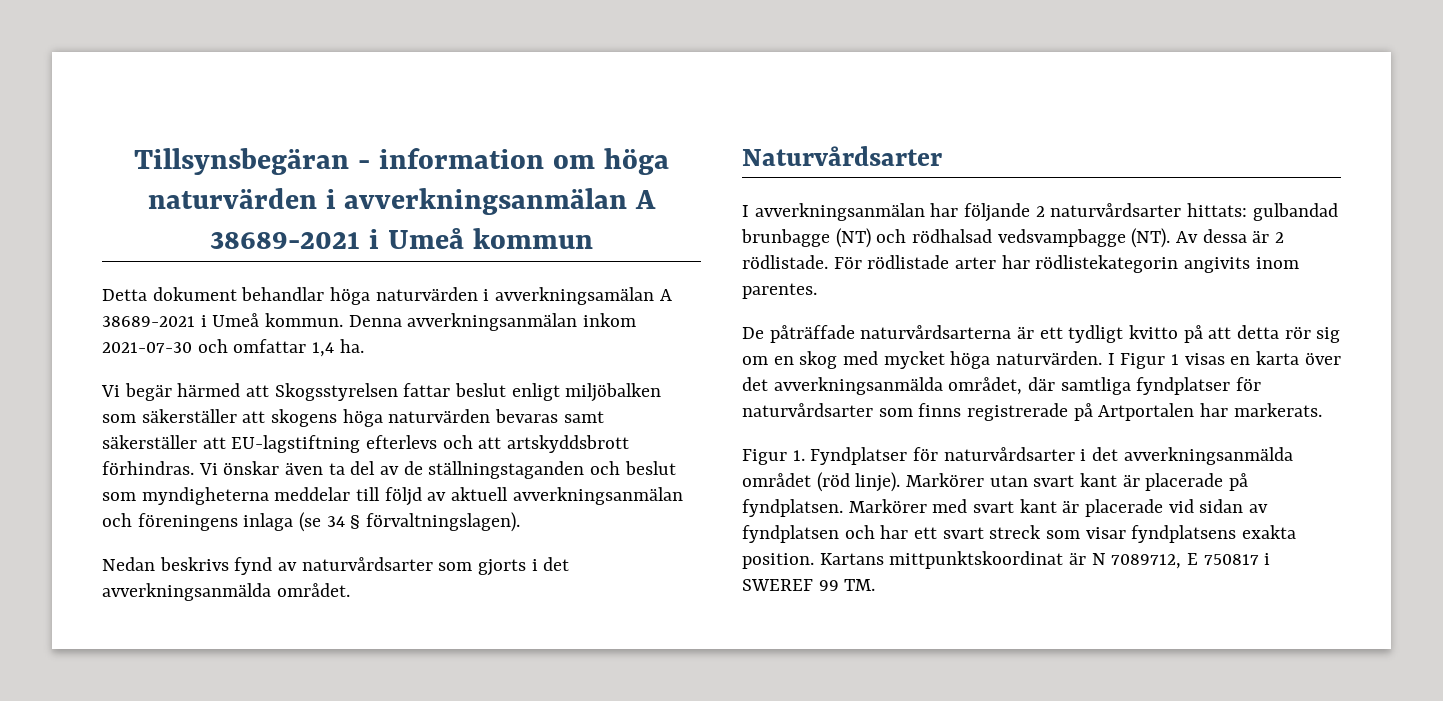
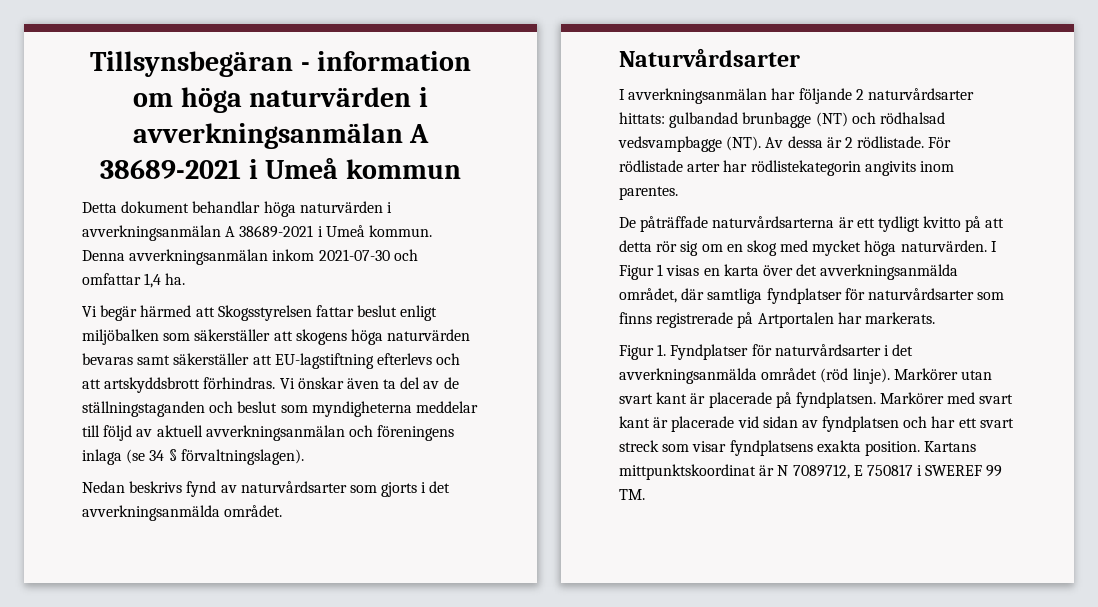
[495,287,655,305] avverkningsamälan -> [82,225,221,241] avverkningsanmälan

